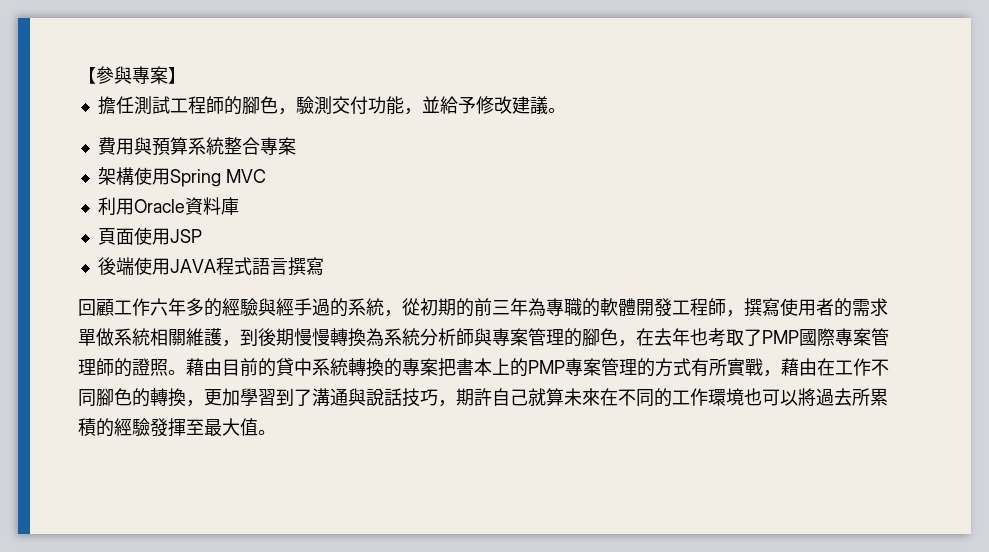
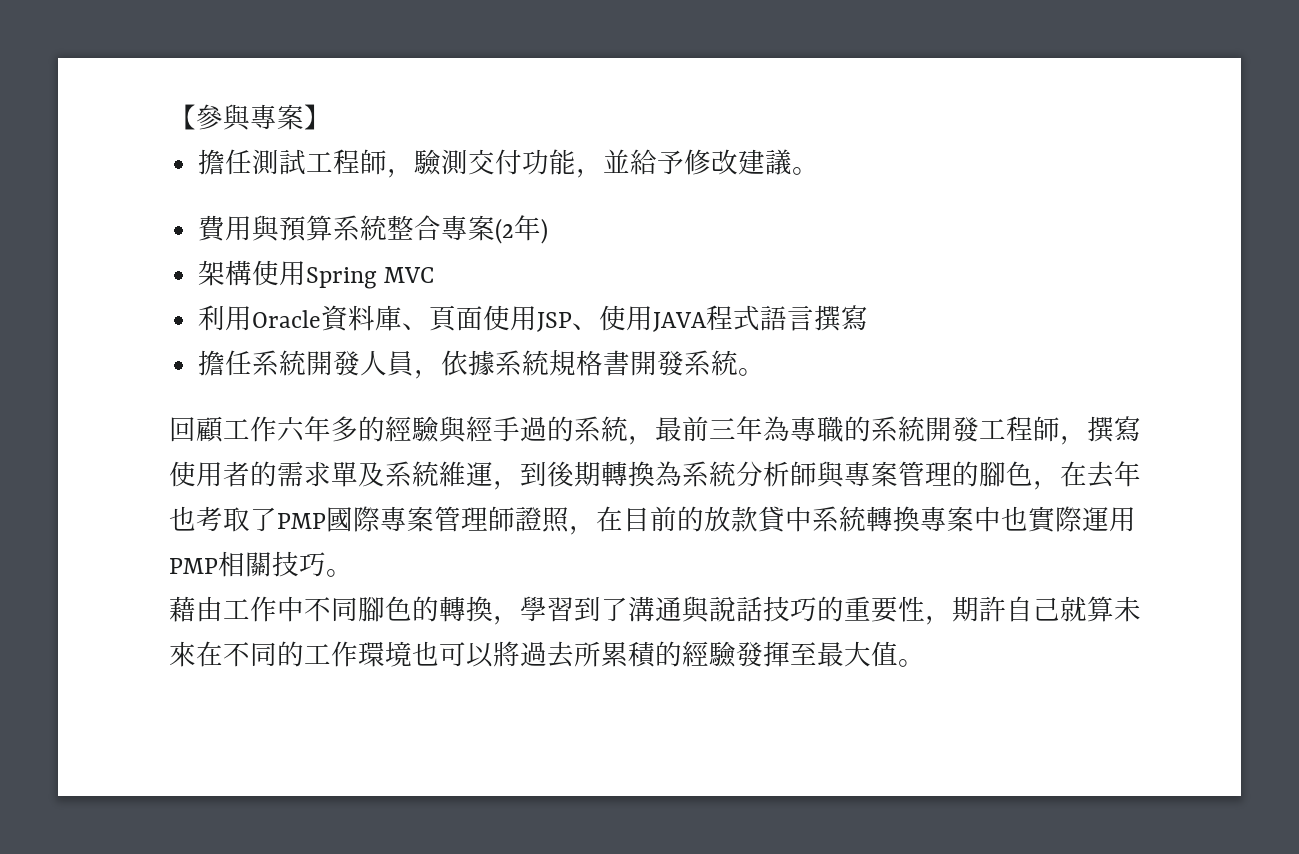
[223,96,278,115] 的腳色 -> (388, 162) none
(296, 146) none -> [495,215,549,244] (2年)
(239, 206) // -> [402,323,430,330] 、
[97,257,134,275] // 後端 -> [572,323,600,330] 、
(324, 266) none -> [198,350,766,379] // 擔任系統開發人員，依據系統規格書開發系統。
[402,298,474,317] 從初期的 -> [655,417,682,442] 最
[600,298,636,316] 軟體 -> [871,416,925,442] 系統
[96,328,222,346] 做系統相關維護 -> [358,461,493,487] 及系統維運
[294,328,330,346] 慢慢 -> (601, 474) none
[114,358,871,377] 的證照。藉由目前的貸中系統轉換的專案把書本上的PMP專案管理的方式有所實戰，藉由在工作 -> [515,506,1136,535] [169,551,353,577] [169,596,304,622] 證照，在目前的放款貸中系統轉換專案中也實際運用PMP相關技巧。 // 藉由工作中
[204,388,240,406] 更加 -> (520, 620) none
(438, 397) none -> [817,596,925,623] 的重要性

